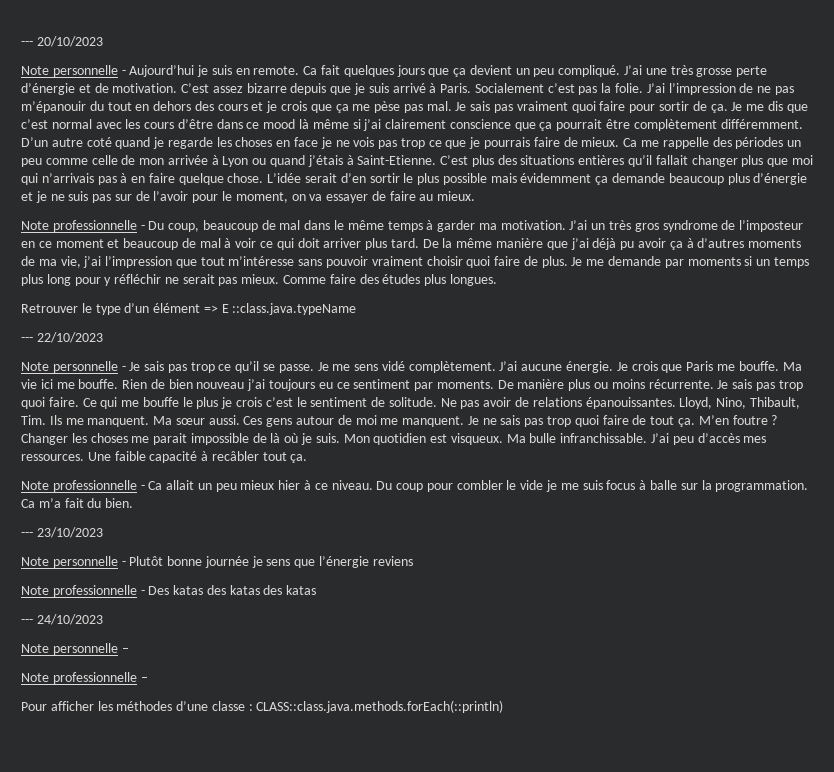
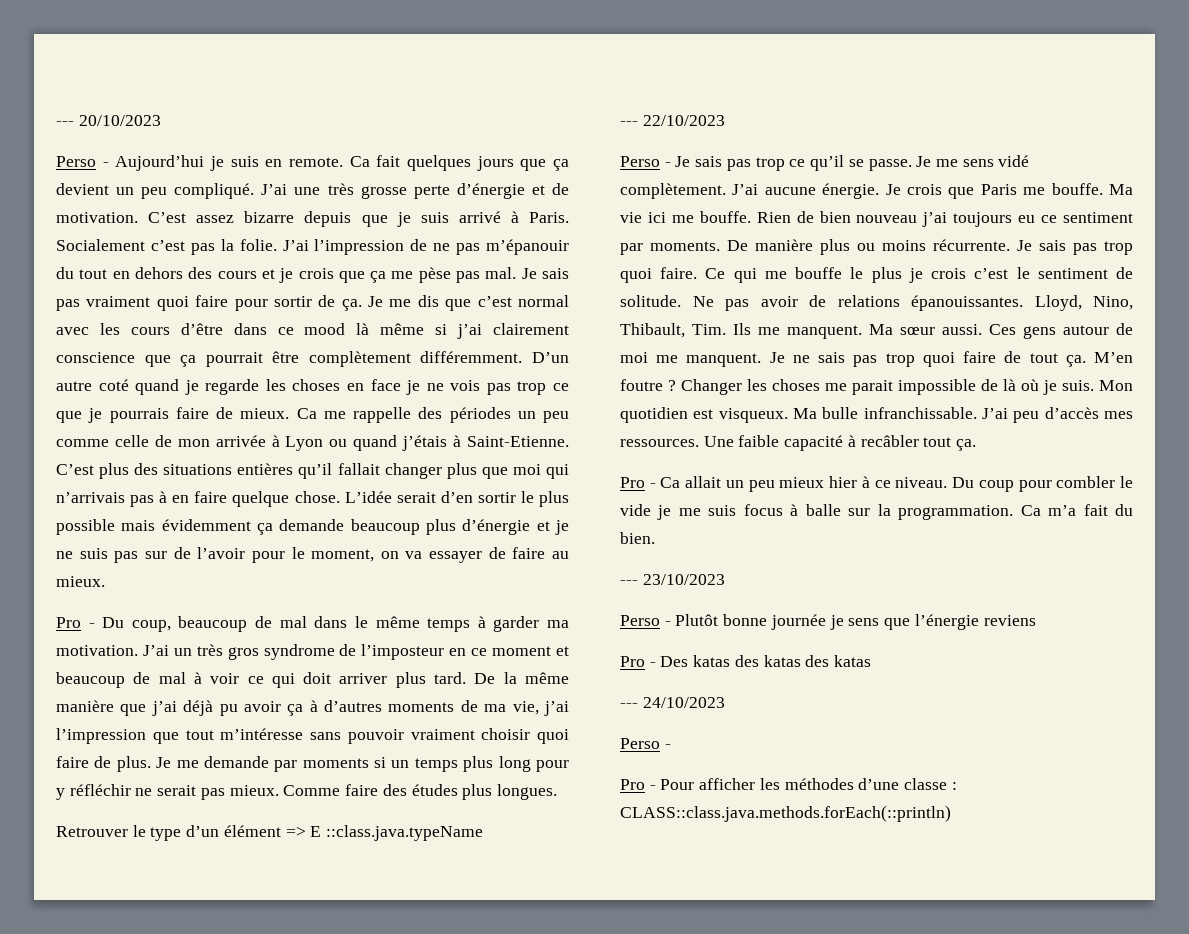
[21,65,118,77] Note personnelle -> [56,156,96,167] Perso
[21,220,137,232] Note professionnelle -> [56,617,81,628] Pro
[21,361,118,373] Note personnelle -> [620,156,660,167] Perso
[21,480,137,492] Note professionnelle -> [620,477,645,488] Pro
[21,556,118,568] Note personnelle -> [620,615,660,626] Perso
[21,585,137,597] Note professionnelle -> [620,656,645,667] Pro
[21,643,129,655] [21,672,148,684] Note personnelle – // Note professionnelle – // -> [620,738,671,749] [620,779,656,790] Perso - // Pro -

